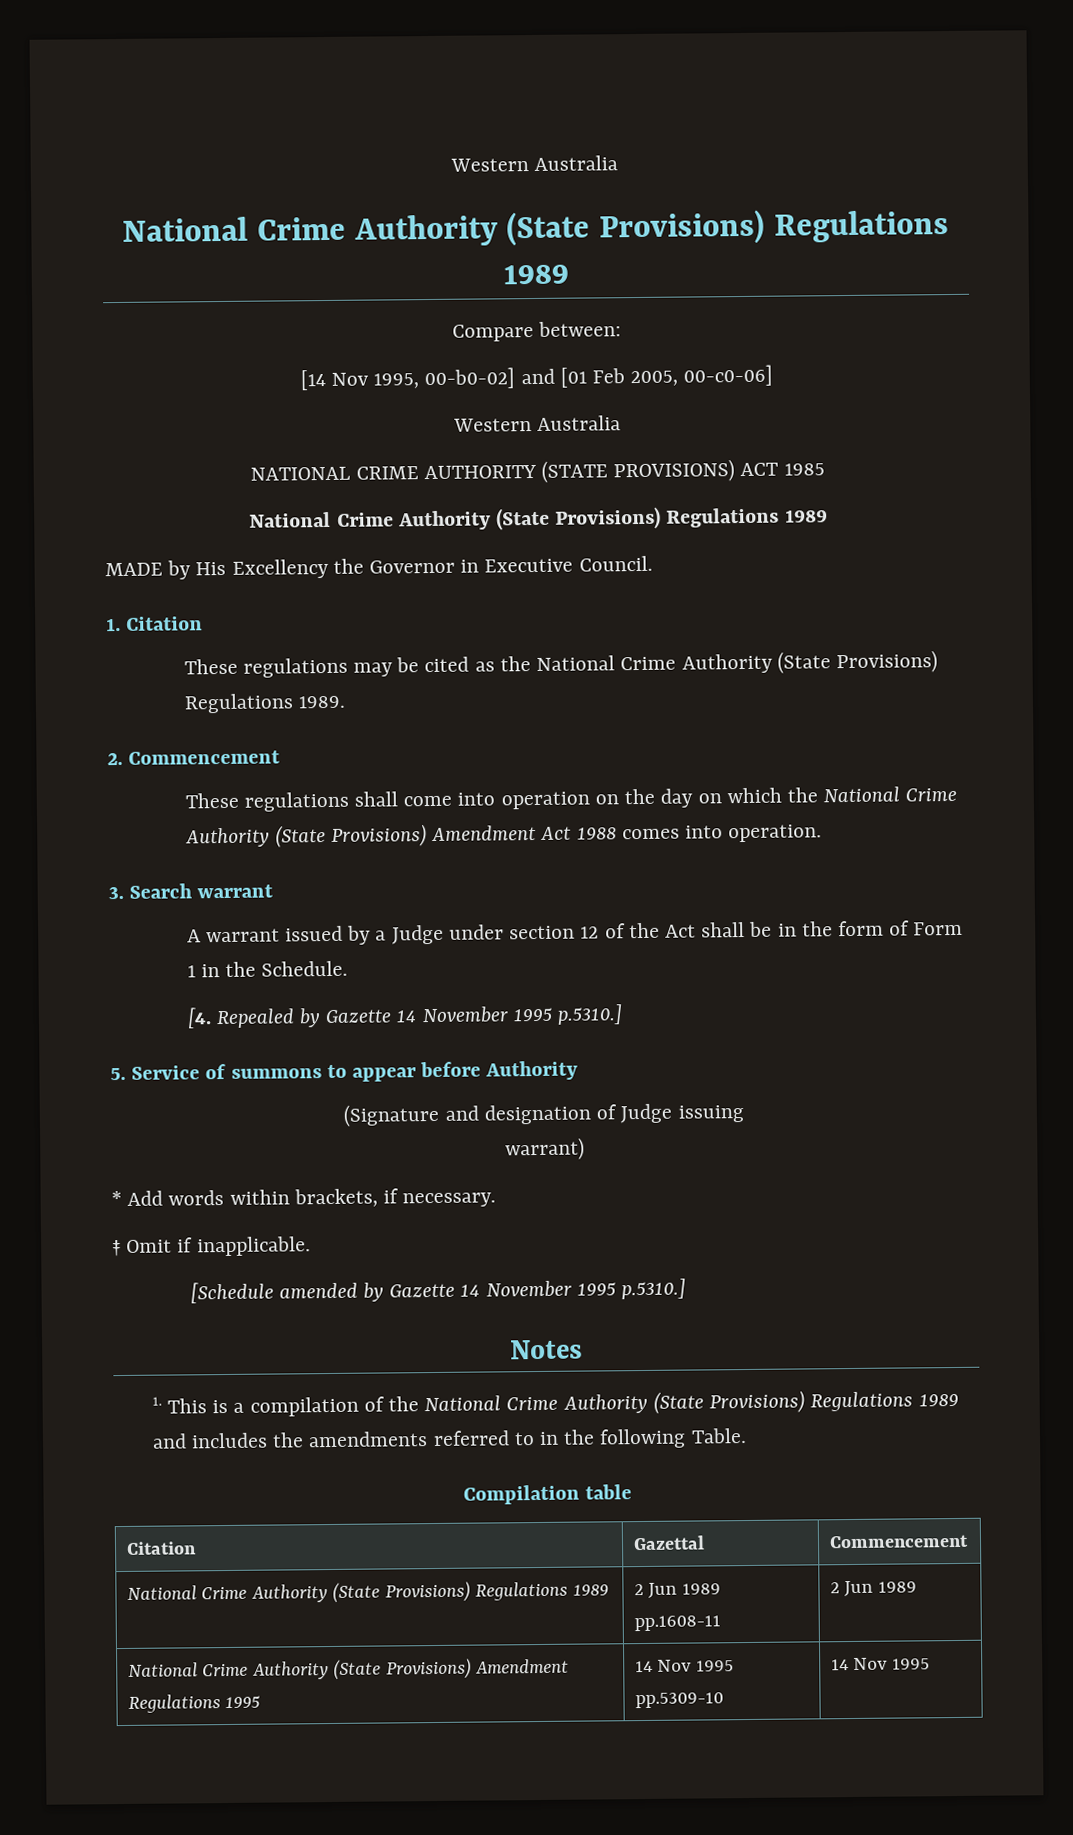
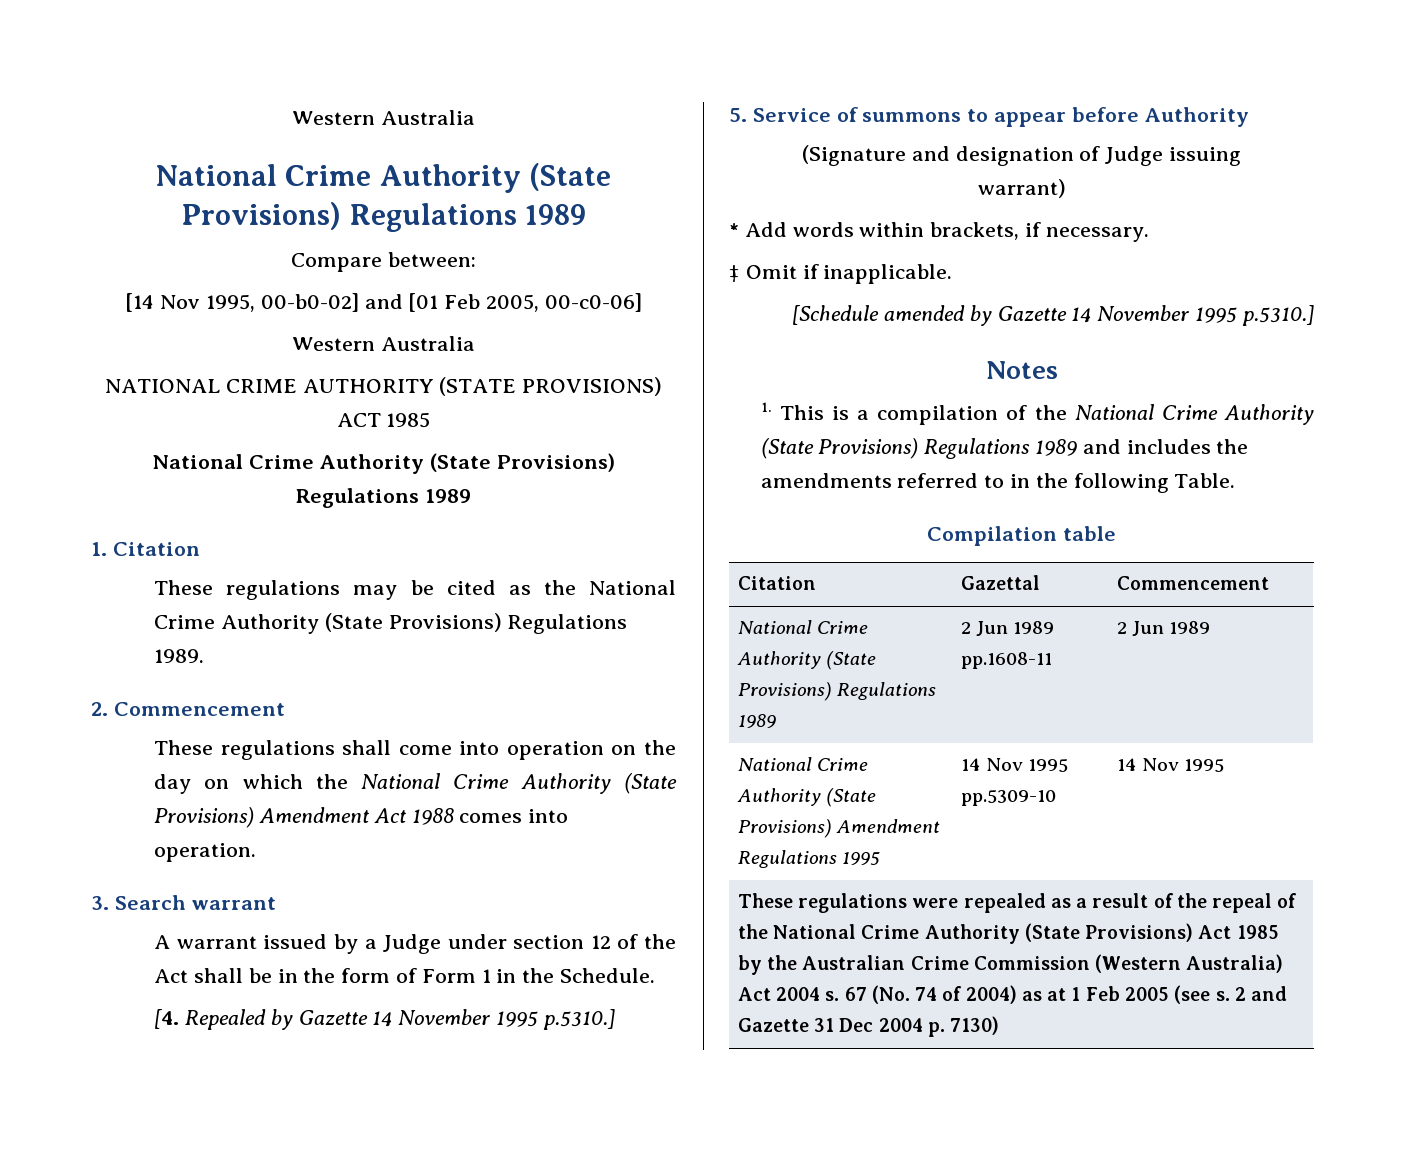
[105,555,653,580] // MADE by His Excellency the Governor in Executive Council. -> (471, 496) none
(930, 1664) none -> [737,893,1297,913] [737,923,1279,944] [737,954,1284,975] [737,985,1288,1004] [737,1016,1000,1037] // These regulations were repealed as a result of the repeal of the National Crime Authority (State Provisions) Act 1985 by the Australian Crime Commission (Western Australia) Act 2004 s. 67 (No. 74 of 2004) as at 1 Feb 2005 (see s. 2 and Gazette 31 Dec 2004 p. 7130)

